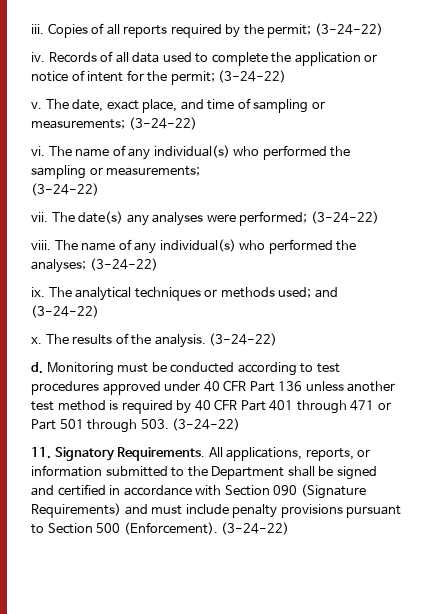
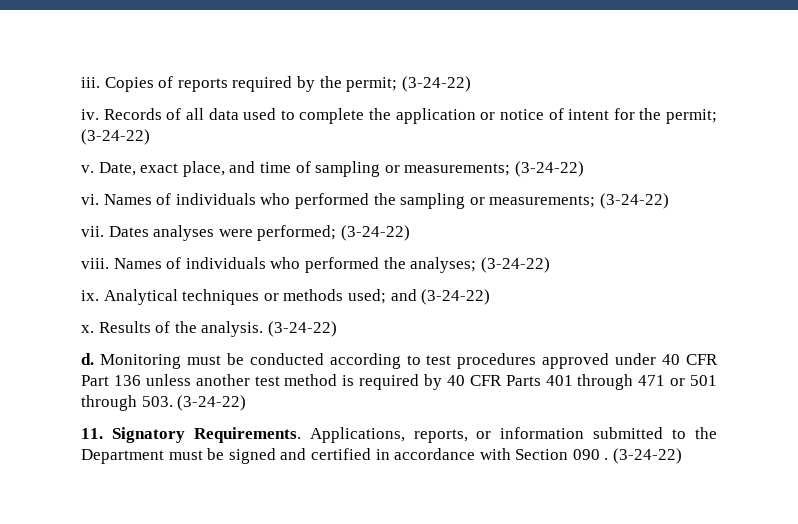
[106,24,120,35] all -> (174, 82) none
[45,99,104,112] The date, -> [98,162,136,176] Date,
[48,145,230,160] The name of any individual(s) -> [103,193,256,205] Names of individuals
(201, 171) // -> (596, 201) none
[51,211,149,226] The date(s) any -> [108,226,149,237] Dates
[54,239,236,254] The name of any individual(s) -> [113,257,266,269] Names of individuals
[48,287,132,301] The analytical -> [103,289,178,305] Analytical
[45,334,113,345] The results -> [98,321,151,333] Results
[240,400,266,411] Part -> [505,375,541,386] Parts
[31,419,56,430] Part -> (686, 382) none
[208,447,303,461] All applications, -> [309,427,405,443] Applications,
[287,466,315,477] shall -> [168,450,203,460] must
[300,484,366,499] [31,503,402,518] [31,522,218,535] (Signature Requirements) and must include penalty provisions pursuant to Section 500 (Enforcement). -> [604,458,609,460] .

